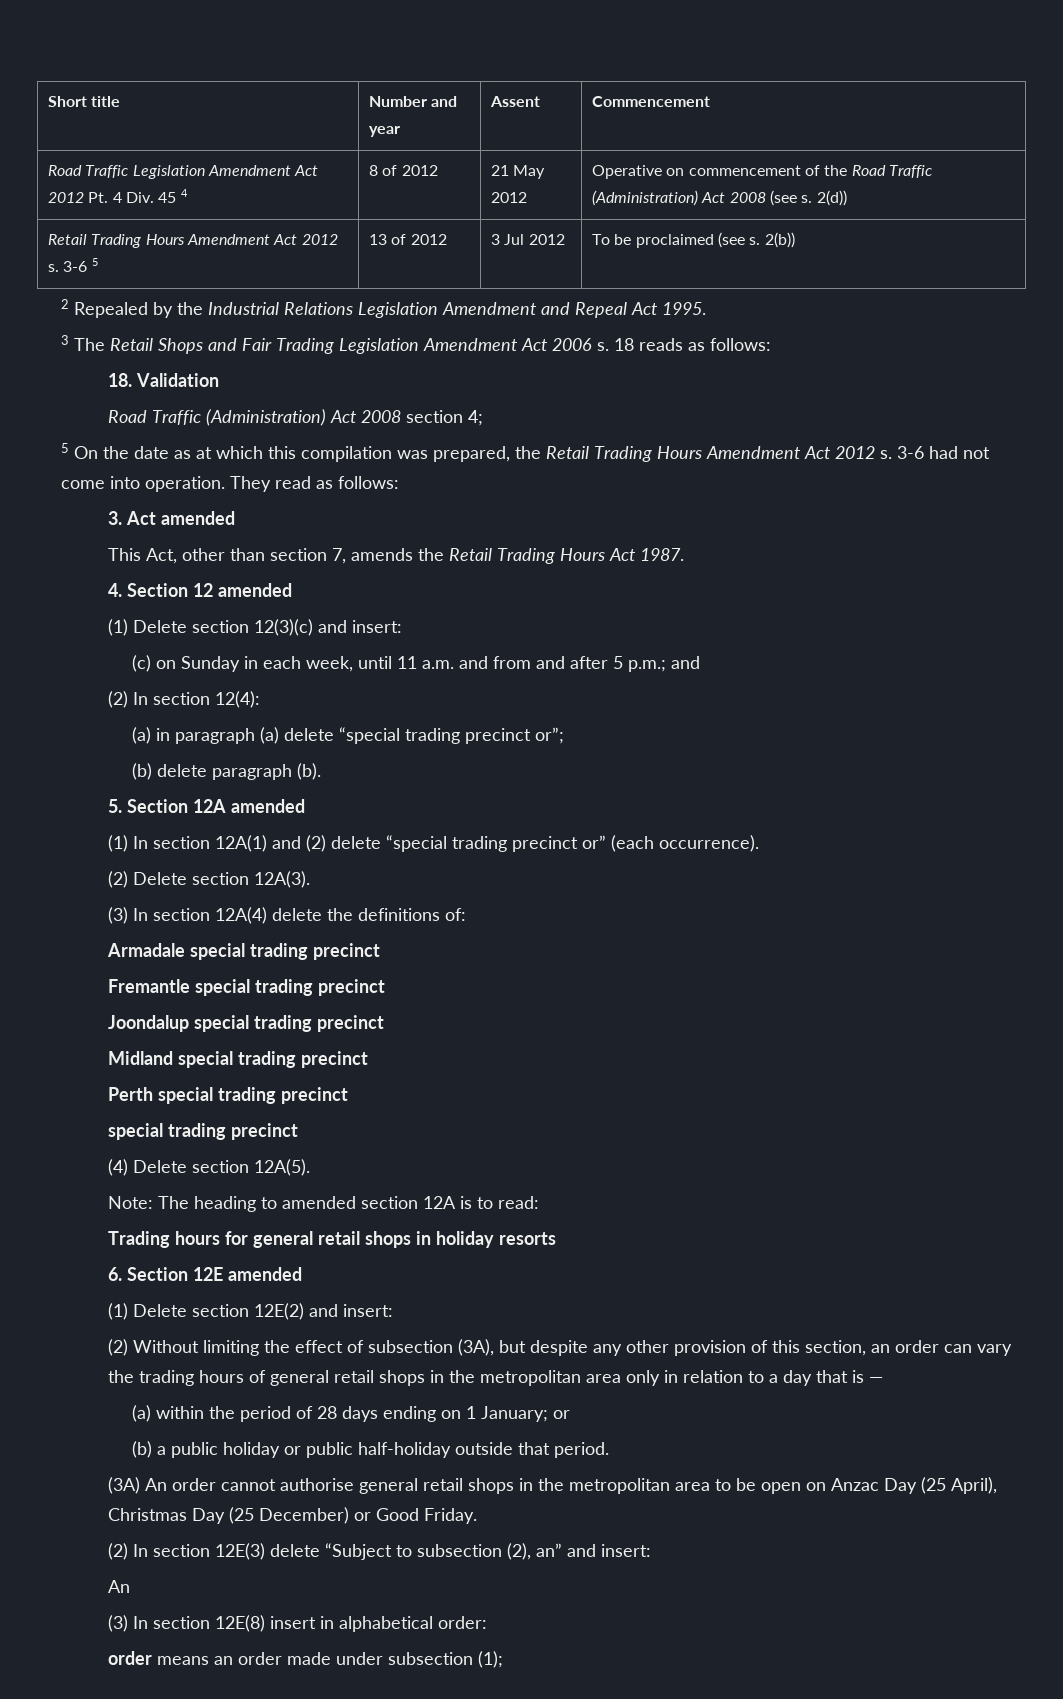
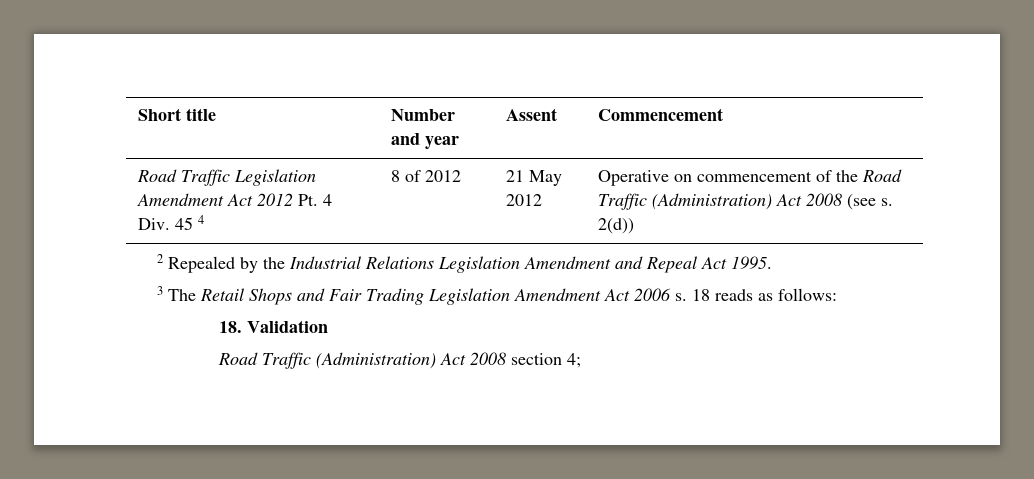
[48,234,338,248] [48,258,98,272] [369,234,447,245] [491,234,565,245] [592,232,795,248] // Retail Trading Hours Amendment Act 2012 s. 3-6 5 | 13 of 2012 | 3 Jul 2012 | To be proclaimed (see s. 2(b)) -> (634, 226) none
[60,443,990,462] [60,476,399,492] [108,511,236,525] [108,548,685,564] [108,583,293,597] [108,619,403,636] [131,655,700,672] [108,691,261,708] [131,727,564,744] [131,763,321,780] [108,799,306,813] [108,835,760,852] [108,871,311,888] [108,907,467,924] [107,943,381,960] [108,979,386,996] [108,1015,385,1032] [108,1051,369,1068] [108,1087,349,1104] [108,1123,299,1140] [108,1159,311,1176] [108,1196,540,1212] [108,1231,557,1248] [108,1267,303,1281] [108,1303,394,1320] [108,1339,1013,1356] [108,1370,884,1386] [131,1405,570,1422] [131,1441,609,1458] [108,1477,998,1494] [108,1507,478,1524] [108,1543,652,1560] [108,1580,131,1593] [108,1615,488,1632] [108,1651,504,1668] // 5 On the date as at which this compilation was prepared, the Retail Trading Hours Amendment Act 2012 s. 3-6 had not come into operation. They read as follows: // 3. Act amended // This Act, other than section 7, amends the Retail Trading Hours Act 1987. // 4. Section 12 amended // (1) Delete section 12(3)(c) and insert: // (c) on Sunday in each week, until 11 a.m. and from and after 5 p.m.; and // (2) In section 12(4): // (a) in paragraph (a) delete “special trading precinct or”; // (b) delete paragraph (b). // 5. Section 12A amended // (1) In section 12A(1) and (2) delete “special trading precinct or” (each occurrence). // (2) Delete section 12A(3). // (3) In section 12A(4) delete the definitions of: // Armadale special trading precinct // Fremantle special trading precinct // Joondalup special trading precinct // Midland special trading precinct // Perth special trading precinct // special trading precinct // (4) Delete section 12A(5). // Note: The heading to amended section 12A is to read: // Trading hours for general retail shops in holiday resorts // 6. Section 12E amended // (1) Delete section 12E(2) and insert: // (2) Without limiting the effect of subsection (3A), but despite any other provision of this section, an order can vary the trading hours of general retail shops in the metropolitan area only in relation to a day that is — // (a) within the period of 28 days ending on 1 January; or // (b) a public holiday or public half-holiday outside that period. // (3A) An order cannot authorise general retail shops in the metropolitan area to be open on Anzac Day (25 April), Christmas Day (25 December) or Good Friday. // (2) In section 12E(3) delete “Subject to subsection (2), an” and insert: // An // (3) In section 12E(8) insert in alphabetical order: // order means an order made under subsection (1); -> (582, 360) none

